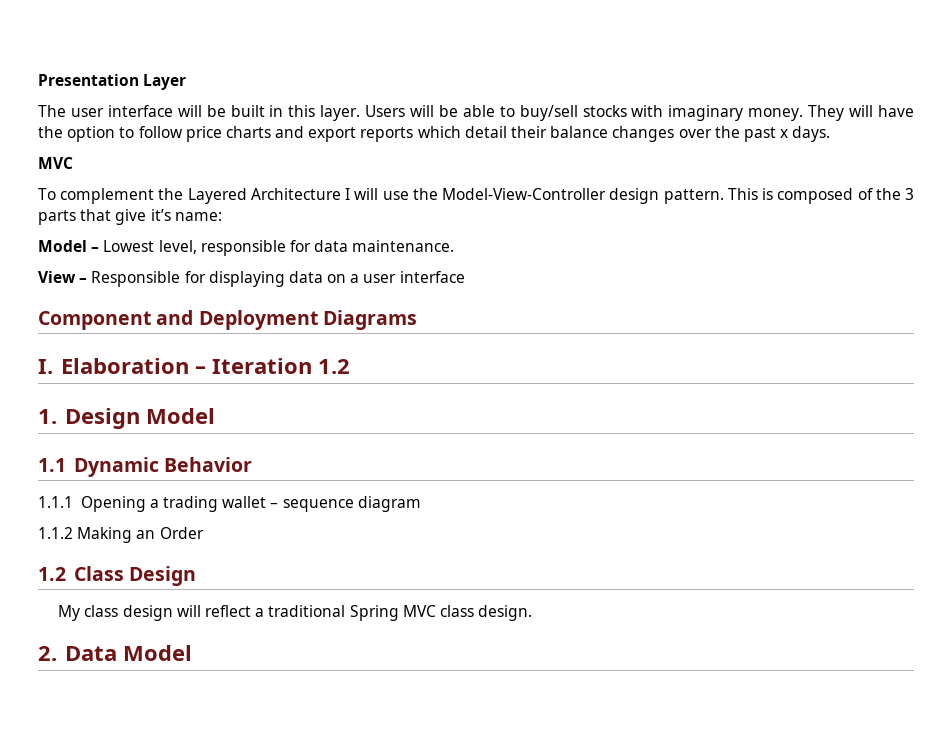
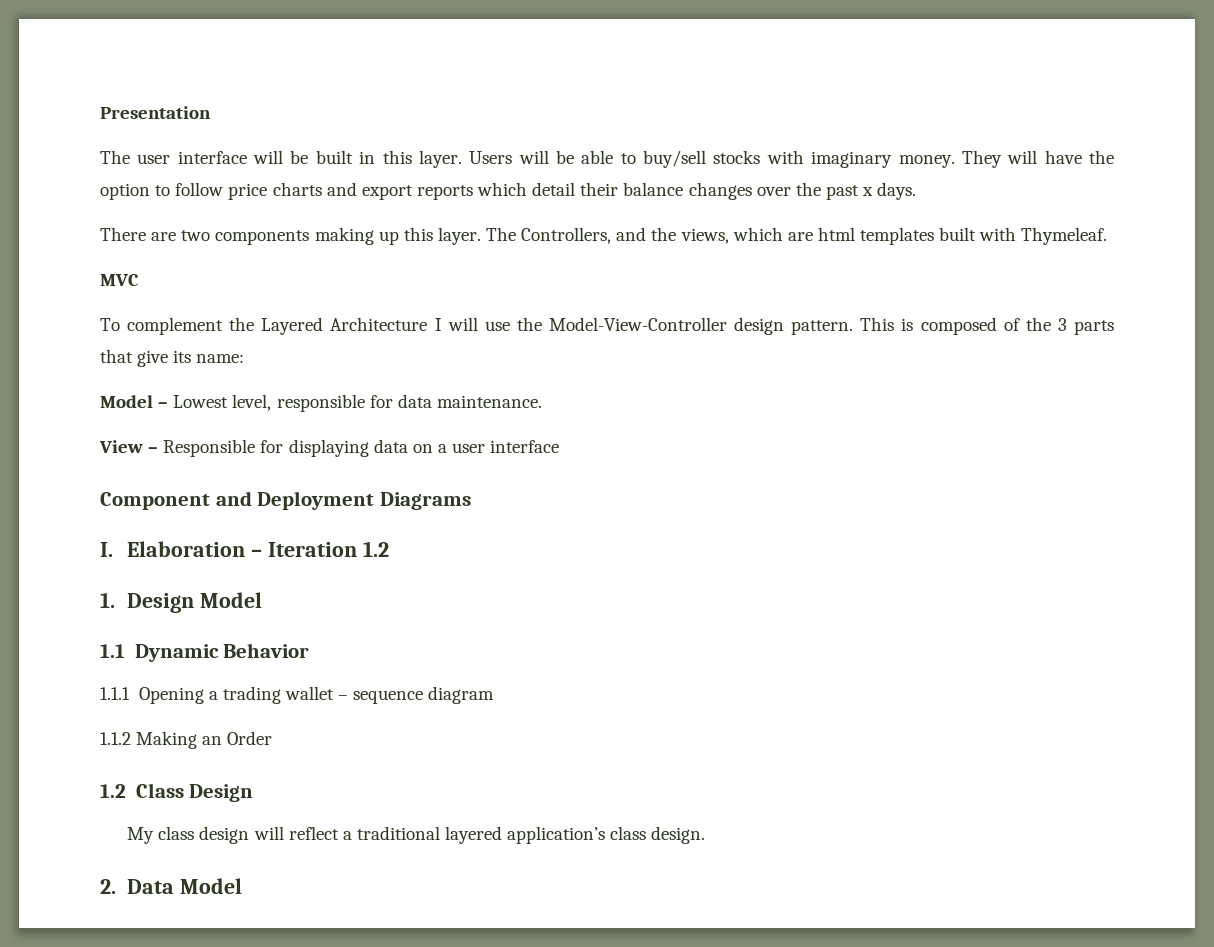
[143,74,187,90] Layer -> (211, 112) none
(831, 134) none -> [100,227,1108,245] // There are two components making up this layer. The Controllers, and the views, which are html templates built with Thymeleaf.
[150,209,171,221] it’s -> [173,350,192,363] its
[349,605,436,621] Spring MVC -> [445,826,606,844] layered application’s

